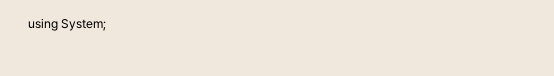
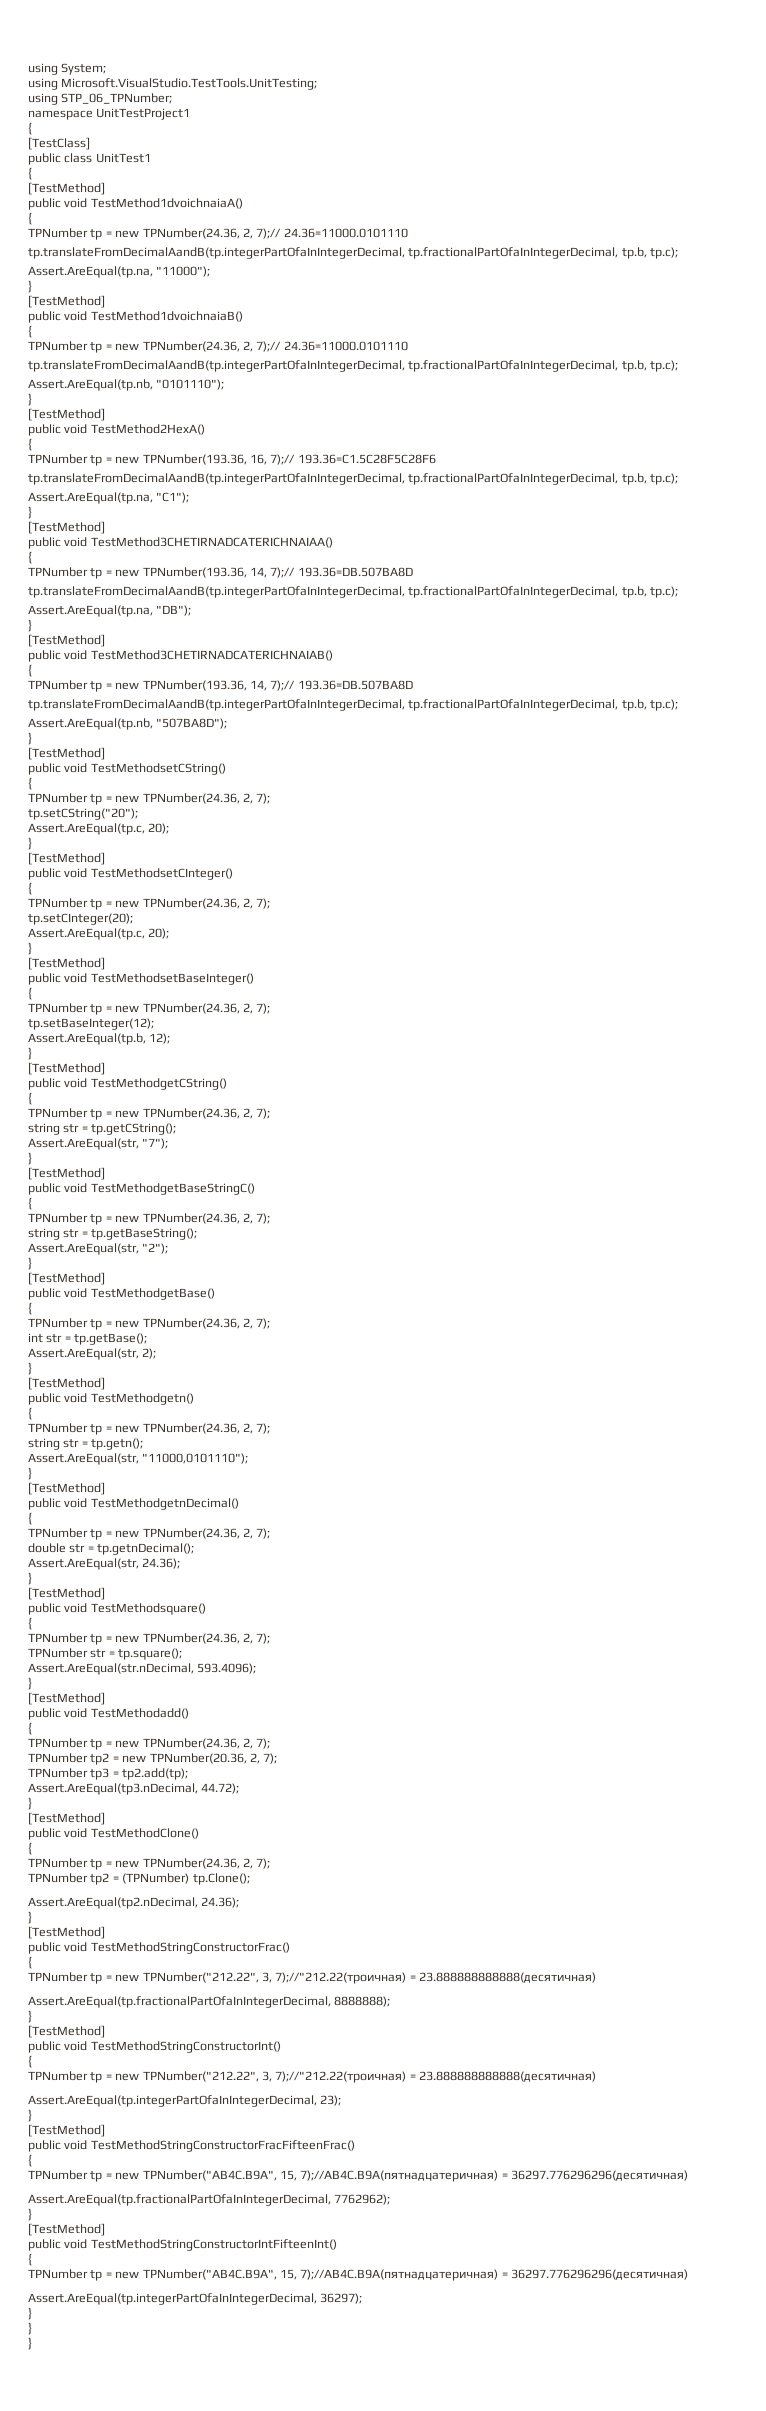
(107, 25) none -> [28,78,318,90] [28,93,173,105] [28,108,191,120] [28,122,32,135] [28,137,90,150] [28,153,151,165] [28,167,32,180] [28,182,105,195] [28,198,243,210] [28,212,32,225] [28,228,408,240] [28,247,679,259] [28,266,211,278] [28,280,32,293] [28,295,105,308] [28,311,243,323] [28,325,32,338] [28,341,408,353] [28,360,679,372] [28,379,225,391] [28,393,32,406] [28,408,105,421] [28,424,205,436] [28,438,32,451] [28,454,436,466] [28,473,679,485] [28,492,190,504] [28,506,32,519] [28,521,105,534] [28,537,333,549] [28,551,32,564] [28,567,413,579] [28,586,679,598] [28,605,192,617] [28,619,32,632] [28,634,105,647] [28,650,333,662] [28,664,32,677] [28,680,413,692] [28,699,679,711] [28,718,228,730] [28,732,32,745] [28,747,105,760] [28,763,226,775] [28,777,32,790] [28,793,271,805] [28,808,138,820] [28,823,170,835] [28,837,32,850] [28,852,105,865] [28,868,233,880] [28,882,32,895] [28,898,271,910] [28,913,133,925] [28,928,170,940] [28,942,32,955] [28,957,105,970] [28,973,254,985] [28,987,32,1000] [28,1003,271,1015] [28,1018,154,1030] [28,1033,171,1045] [28,1047,32,1060] [28,1062,105,1075] [28,1078,227,1090] [28,1092,32,1105] [28,1108,271,1120] [28,1123,177,1135] [28,1138,169,1150] [28,1152,32,1165] [28,1167,105,1180] [28,1183,255,1195] [28,1197,32,1210] [28,1213,271,1225] [28,1228,198,1240] [28,1243,169,1255] [28,1257,32,1270] [28,1272,105,1285] [28,1288,215,1300] [28,1302,32,1315] [28,1318,271,1330] [28,1333,148,1345] [28,1348,157,1360] [28,1362,32,1375] [28,1377,105,1390] [28,1393,194,1405] [28,1407,32,1420] [28,1423,271,1435] [28,1438,144,1450] [28,1453,249,1465] [28,1467,32,1480] [28,1482,105,1495] [28,1498,239,1510] [28,1512,32,1525] [28,1528,271,1540] [28,1543,195,1555] [28,1558,181,1570] [28,1572,32,1585] [28,1587,105,1600] [28,1603,206,1615] [28,1617,32,1630] [28,1633,271,1645] [28,1648,183,1660] [28,1663,257,1675] [28,1677,32,1690] [28,1692,105,1705] [28,1708,189,1720] [28,1722,32,1735] [28,1738,271,1750] [28,1753,278,1765] [28,1768,189,1780] [28,1783,240,1795] [28,1797,32,1810] [28,1812,105,1825] [28,1828,199,1840] [28,1842,32,1855] [28,1858,271,1870] [28,1873,250,1885] [28,1897,240,1909] [28,1911,32,1924] [28,1926,105,1939] [28,1942,290,1954] [28,1956,32,1969] [28,1972,596,1984] [28,1996,391,2008] [28,2010,32,2023] [28,2025,105,2038] [28,2041,281,2053] [28,2055,32,2068] [28,2071,596,2083] [28,2095,342,2107] [28,2109,32,2122] [28,2124,105,2137] [28,2140,355,2152] [28,2154,32,2167] [28,2170,688,2182] [28,2194,391,2206] [28,2208,32,2221] [28,2223,105,2236] [28,2239,337,2251] [28,2253,32,2266] [28,2269,688,2281] [28,2293,363,2305] [28,2307,32,2320] [28,2322,32,2335] [28,2337,32,2350] // using Microsoft.VisualStudio.TestTools.UnitTesting; // using STP_06_TPNumber; // namespace UnitTestProject1 // { // [TestClass] // public class UnitTest1 // { // [TestMethod] // public void TestMethod1dvoichnaiaA() // { // TPNumber tp = new TPNumber(24.36, 2, 7);// 24.36=11000.0101110 // tp.translateFromDecimalAandB(tp.integerPartOfaInIntegerDecimal, tp.fractionalPartOfaInIntegerDecimal, tp.b, tp.c); // Assert.AreEqual(tp.na, "11000"); // } // [TestMethod] // public void TestMethod1dvoichnaiaB() // { // TPNumber tp = new TPNumber(24.36, 2, 7);// 24.36=11000.0101110 // tp.translateFromDecimalAandB(tp.integerPartOfaInIntegerDecimal, tp.fractionalPartOfaInIntegerDecimal, tp.b, tp.c); // Assert.AreEqual(tp.nb, "0101110"); // } // [TestMethod] // public void TestMethod2HexA() // { // TPNumber tp = new TPNumber(193.36, 16, 7);// 193.36=C1.5C28F5C28F6 // tp.translateFromDecimalAandB(tp.integerPartOfaInIntegerDecimal, tp.fractionalPartOfaInIntegerDecimal, tp.b, tp.c); // Assert.AreEqual(tp.na, "C1"); // } // [TestMethod] // public void TestMethod3CHETIRNADCATERICHNAIAA() // { // TPNumber tp = new TPNumber(193.36, 14, 7);// 193.36=DB.507BA8D // tp.translateFromDecimalAandB(tp.integerPartOfaInIntegerDecimal, tp.fractionalPartOfaInIntegerDecimal, tp.b, tp.c); // Assert.AreEqual(tp.na, "DB"); // } // [TestMethod] // public void TestMethod3CHETIRNADCATERICHNAIAB() // { // TPNumber tp = new TPNumber(193.36, 14, 7);// 193.36=DB.507BA8D // tp.translateFromDecimalAandB(tp.integerPartOfaInIntegerDecimal, tp.fractionalPartOfaInIntegerDecimal, tp.b, tp.c); // Assert.AreEqual(tp.nb, "507BA8D"); // } // [TestMethod] // public void TestMethodsetCString() // { // TPNumber tp = new TPNumber(24.36, 2, 7); // tp.setCString("20"); // Assert.AreEqual(tp.c, 20); // } // [TestMethod] // public void TestMethodsetCInteger() // { // TPNumber tp = new TPNumber(24.36, 2, 7); // tp.setCInteger(20); // Assert.AreEqual(tp.c, 20); // } // [TestMethod] // public void TestMethodsetBaseInteger() // { // TPNumber tp = new TPNumber(24.36, 2, 7); // tp.setBaseInteger(12); // Assert.AreEqual(tp.b, 12); // } // [TestMethod] // public void TestMethodgetCString() // { // TPNumber tp = new TPNumber(24.36, 2, 7); // string str = tp.getCString(); // Assert.AreEqual(str, "7"); // } // [TestMethod] // public void TestMethodgetBaseStringC() // { // TPNumber tp = new TPNumber(24.36, 2, 7); // string str = tp.getBaseString(); // Assert.AreEqual(str, "2"); // } // [TestMethod] // public void TestMethodgetBase() // { // TPNumber tp = new TPNumber(24.36, 2, 7); // int str = tp.getBase(); // Assert.AreEqual(str, 2); // } // [TestMethod] // public void TestMethodgetn() // { // TPNumber tp = new TPNumber(24.36, 2, 7); // string str = tp.getn(); // Assert.AreEqual(str, "11000,0101110"); // } // [TestMethod] // public void TestMethodgetnDecimal() // { // TPNumber tp = new TPNumber(24.36, 2, 7); // double str = tp.getnDecimal(); // Assert.AreEqual(str, 24.36); // } // [TestMethod] // public void TestMethodsquare() // { // TPNumber tp = new TPNumber(24.36, 2, 7); // TPNumber str = tp.square(); // Assert.AreEqual(str.nDecimal, 593.4096); // } // [TestMethod] // public void TestMethodadd() // { // TPNumber tp = new TPNumber(24.36, 2, 7); // TPNumber tp2 = new TPNumber(20.36, 2, 7); // TPNumber tp3 = tp2.add(tp); // Assert.AreEqual(tp3.nDecimal, 44.72); // } // [TestMethod] // public void TestMethodClone() // { // TPNumber tp = new TPNumber(24.36, 2, 7); // TPNumber tp2 = (TPNumber) tp.Clone(); // Assert.AreEqual(tp2.nDecimal, 24.36); // } // [TestMethod] // public void TestMethodStringConstructorFrac() // { // TPNumber tp = new TPNumber("212.22", 3, 7);//"212.22(троичная) = 23.888888888888(десятичная) // Assert.AreEqual(tp.fractionalPartOfaInIntegerDecimal, 8888888); // } // [TestMethod] // public void TestMethodStringConstructorInt() // { // TPNumber tp = new TPNumber("212.22", 3, 7);//"212.22(троичная) = 23.888888888888(десятичная) // Assert.AreEqual(tp.integerPartOfaInIntegerDecimal, 23); // } // [TestMethod] // public void TestMethodStringConstructorFracFifteenFrac() // { // TPNumber tp = new TPNumber("AB4C.B9A", 15, 7);//AB4C.B9A(пятнадцатеричная) = 36297.776296296(десятичная) // Assert.AreEqual(tp.fractionalPartOfaInIntegerDecimal, 7762962); // } // [TestMethod] // public void TestMethodStringConstructorIntFifteenInt() // { // TPNumber tp = new TPNumber("AB4C.B9A", 15, 7);//AB4C.B9A(пятнадцатеричная) = 36297.776296296(десятичная) // Assert.AreEqual(tp.integerPartOfaInIntegerDecimal, 36297); // } // } // }

